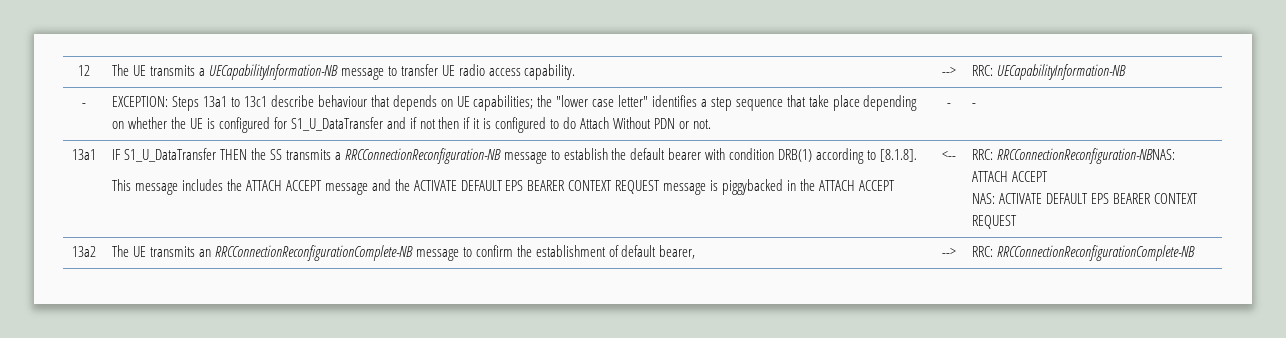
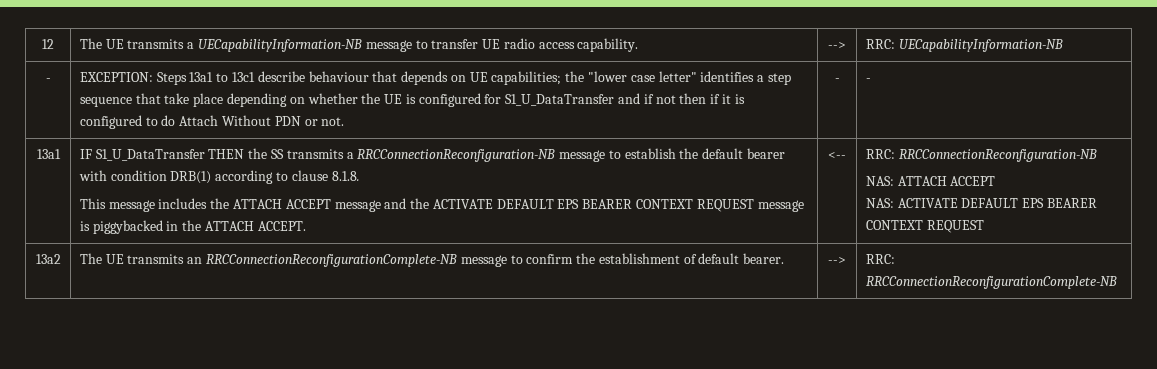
[879,149,917,162] [8.1.8]. -> [291,170,360,181] clause 8.1.8.
[858,180,895,191] ACCEPT -> [257,221,306,231] ACCEPT.
[997,148,1176,164] RRCConnectionReconfiguration-NBNAS: -> [898,149,1097,162] [865,176,894,186] RRCConnectionReconfiguration-NB // NAS:
[659,245,696,259] bearer, -> [743,253,785,264] bearer.

